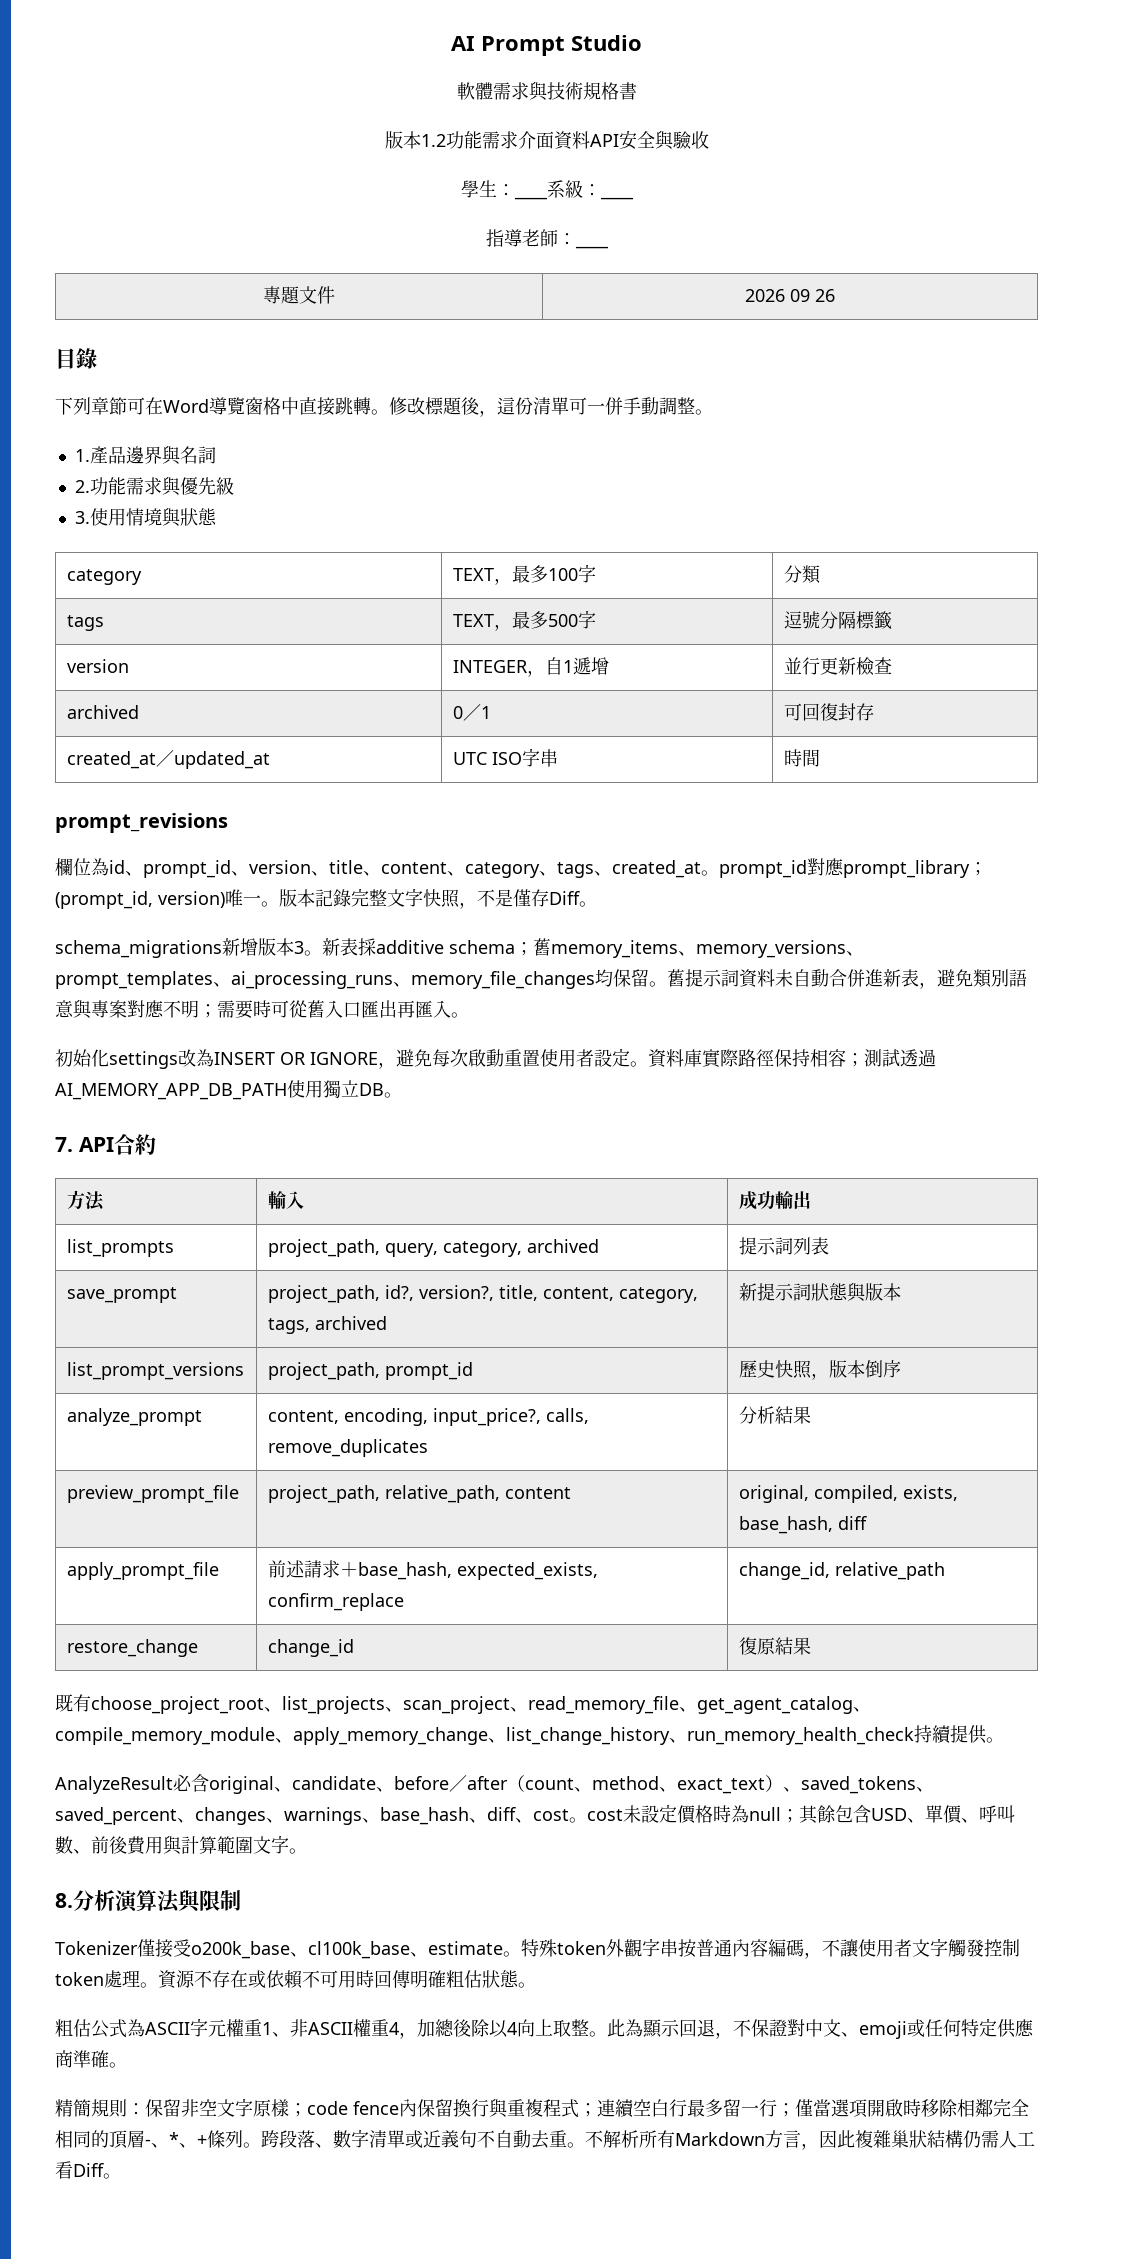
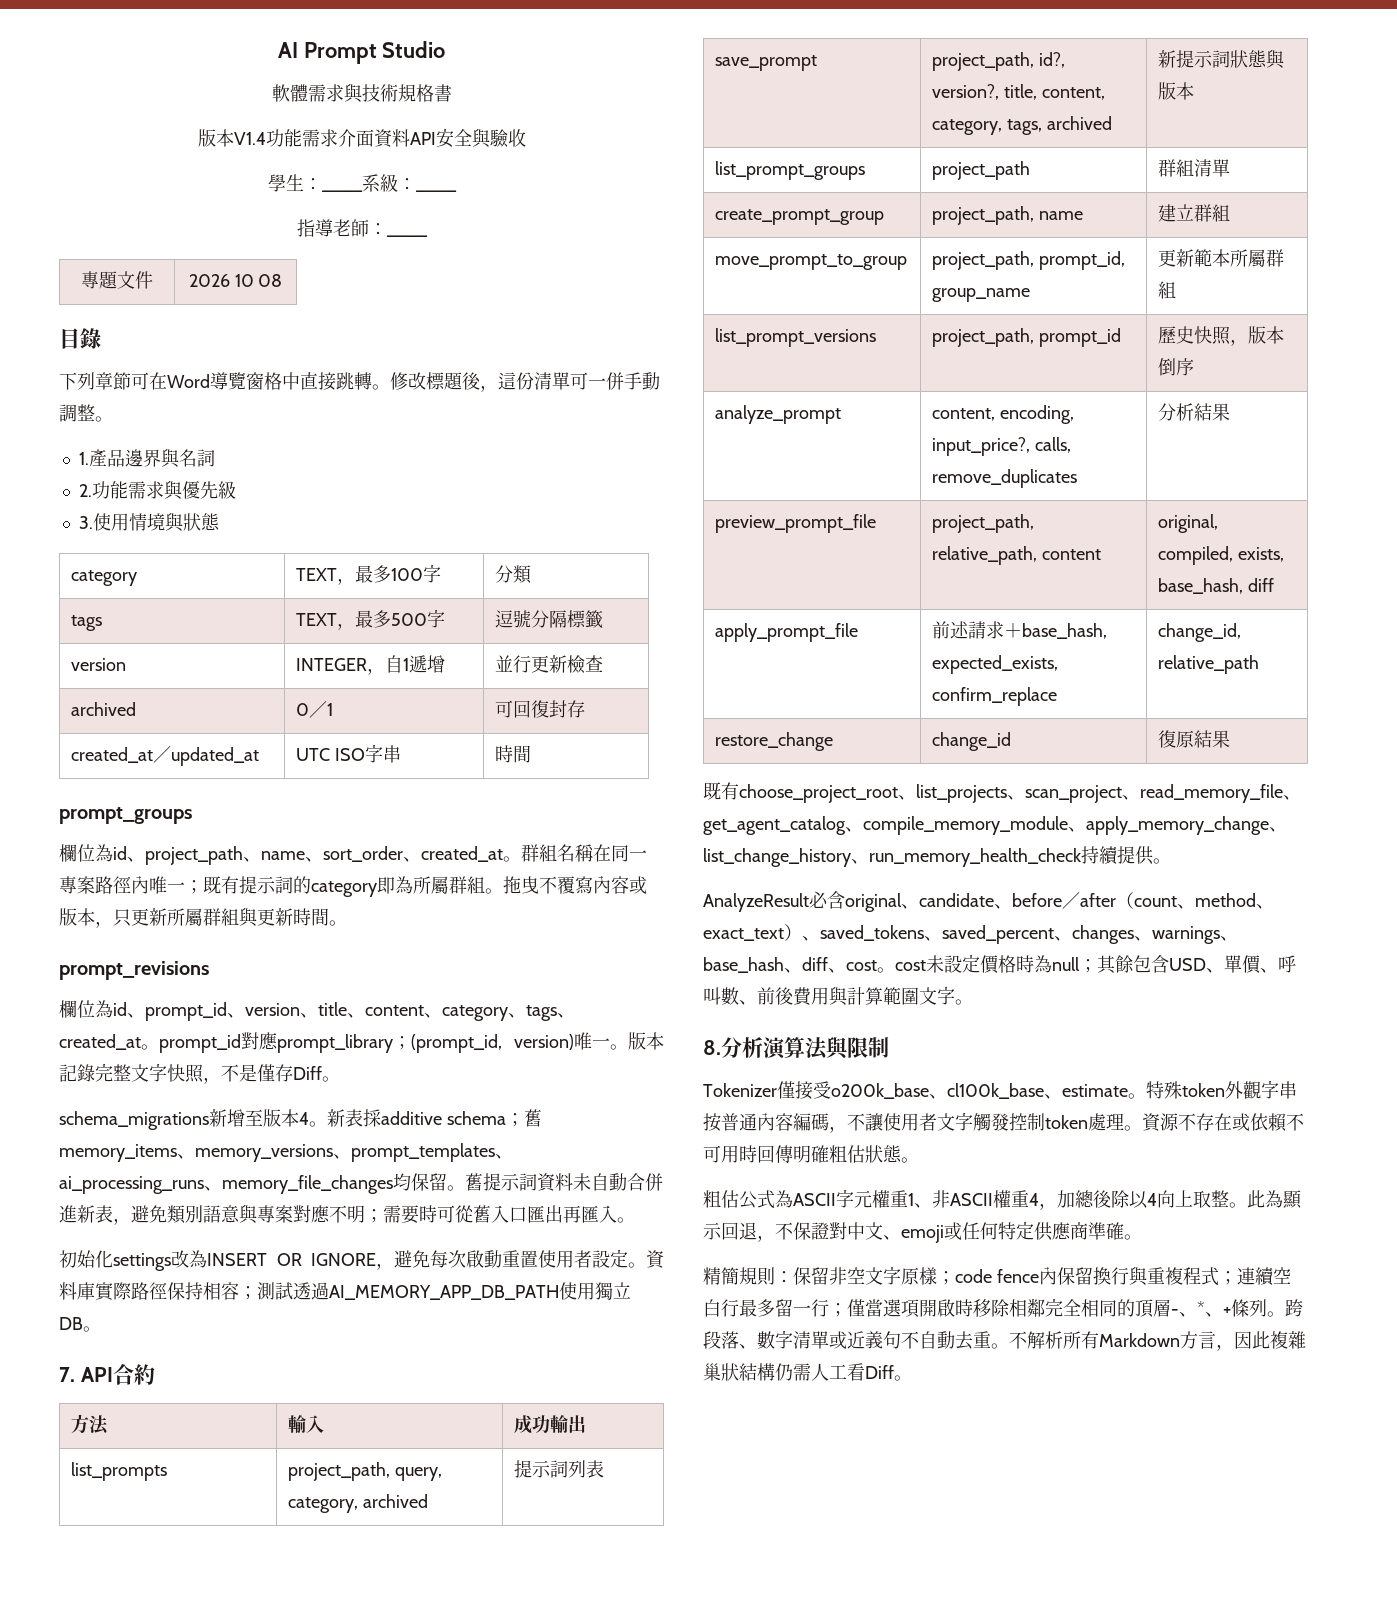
[420,134,446,147] 1.2 -> [233,132,266,145] V1.4
[790,289,835,302] 09 26 -> [234,274,283,287] 10 08
(820, 758) none -> [59,807,192,824] [59,844,647,865] [59,876,647,897] [59,907,347,928] // prompt_groups // 欄位為id、project_path、name、sort_order、created_at。群組名稱在同一專案路徑內唯一；既有提示詞的category即為所屬群組。拖曳不覆寫內容或版本，只更新所屬群組與更新時間。
[258,938,304,956] 版本3 -> [245,1109,309,1127] 至版本4
(901, 1292) none -> [715,161,866,180] [932,161,1031,180] [1158,159,1231,177] [715,209,885,225] [932,206,1083,225] [1158,204,1231,222] [715,254,908,270] [932,251,1125,270] [932,288,1031,302] [1158,249,1285,267] [1158,281,1177,299] // list_prompt_groups | project_path | 群組清單 // create_prompt_group | project_path, name | 建立群組 // move_prompt_to_group | project_path, prompt_id, group_name | 更新範本所屬群組

